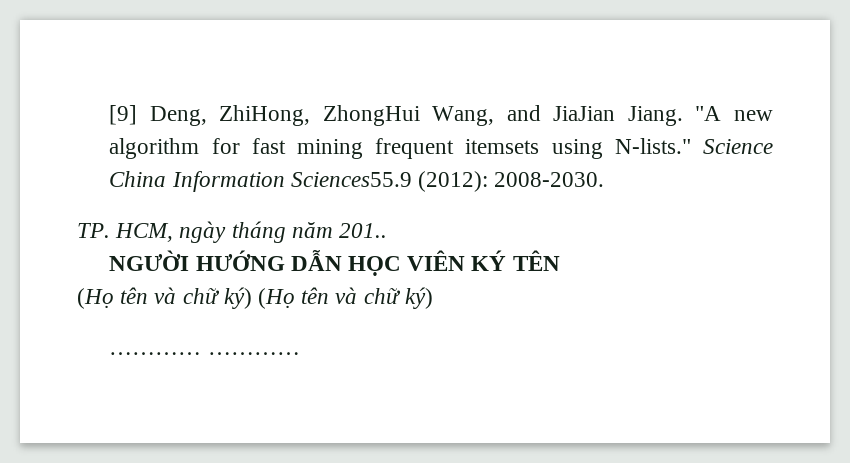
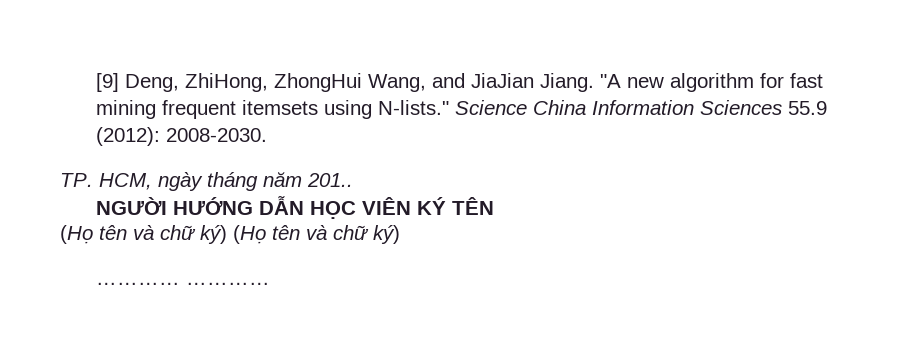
[290,172,412,187] Sciences55.9 -> [699,100,827,115] Sciences 55.9

